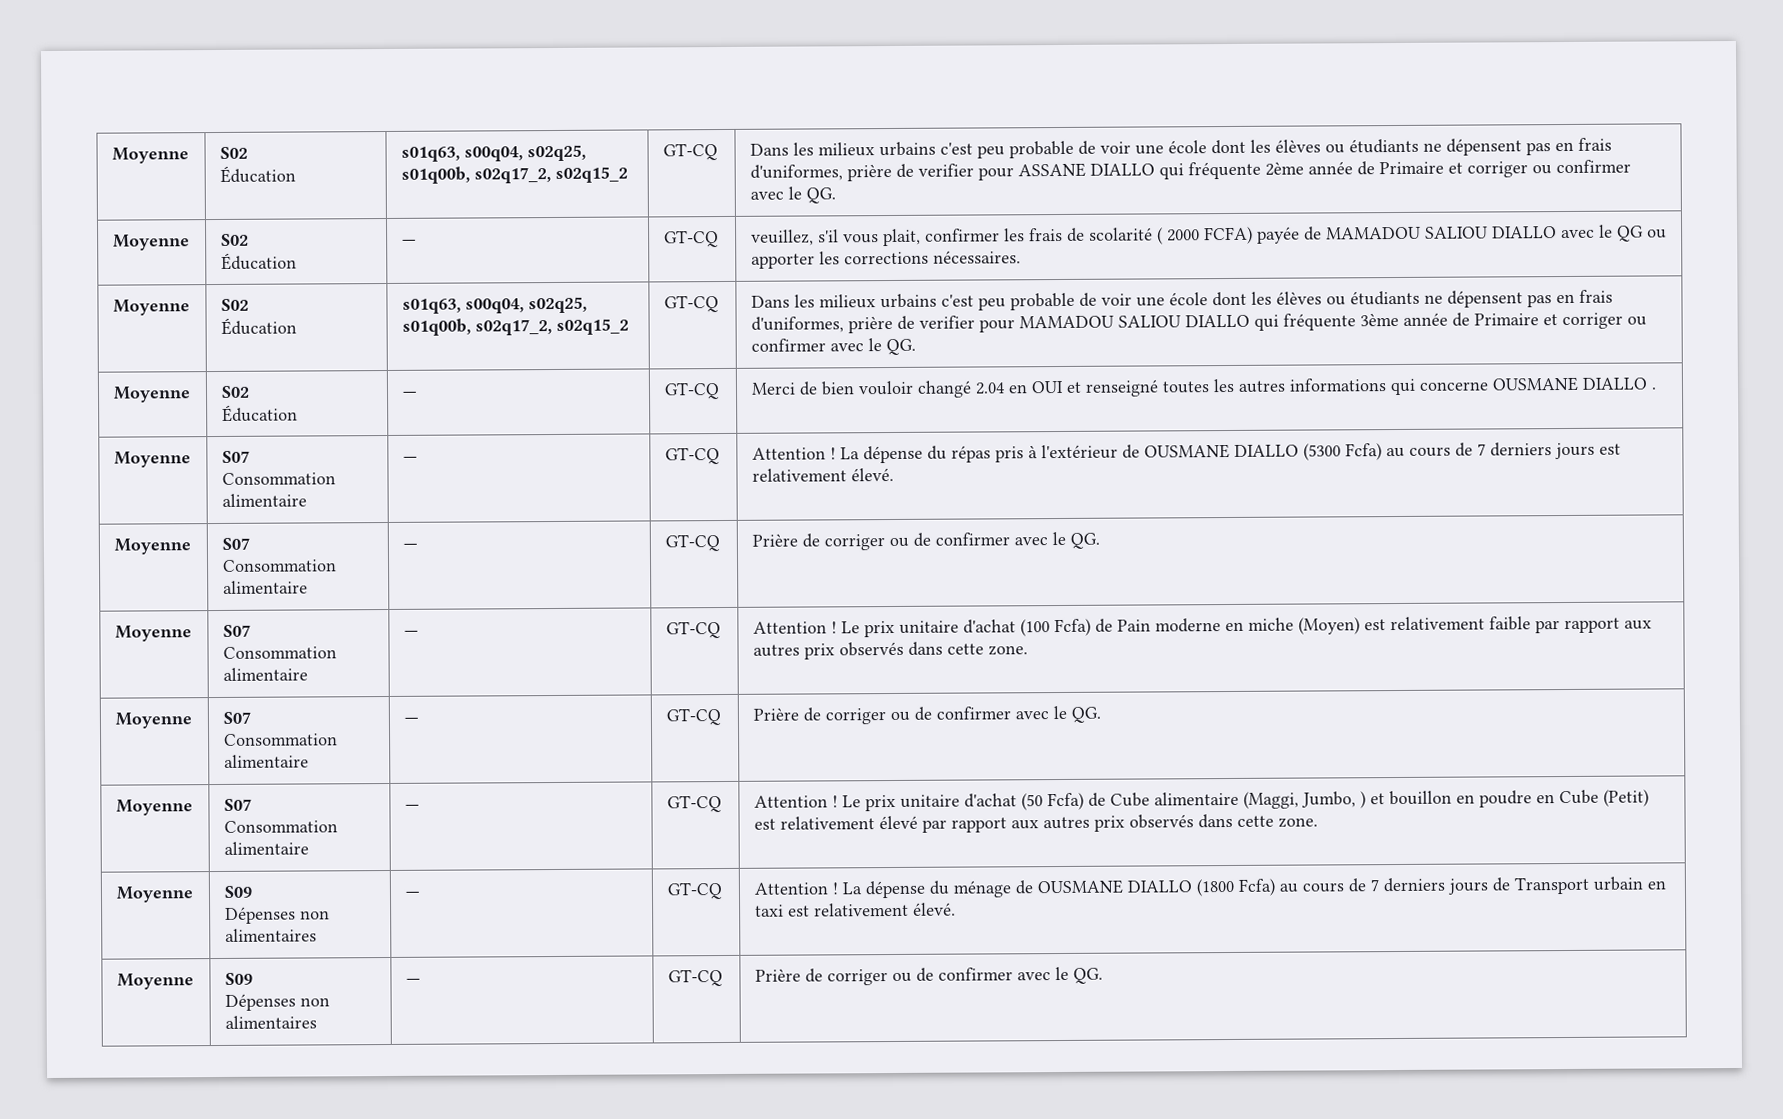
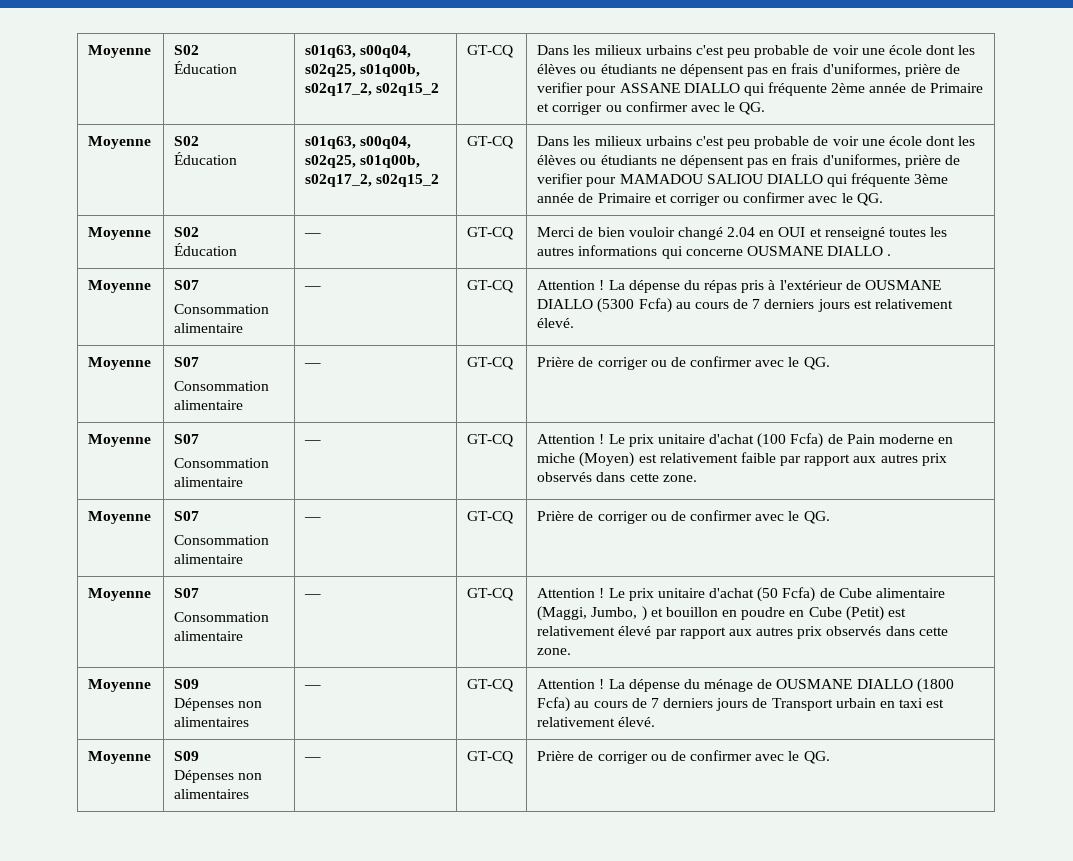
[220,252,297,270] [401,238,416,245] [663,230,719,248] [750,224,1667,247] [750,250,1021,269] [112,299,190,316] [220,298,249,311] // Éducation | — | GT-CQ | veuillez, s'il vous plait, confirmer les frais de scolarité ( 2000 FCFA) payée de MAMADOU SALIOU DIALLO avec le QG ou apporter les corrections nécessaires. // Moyenne | S02 -> (200, 141) none

